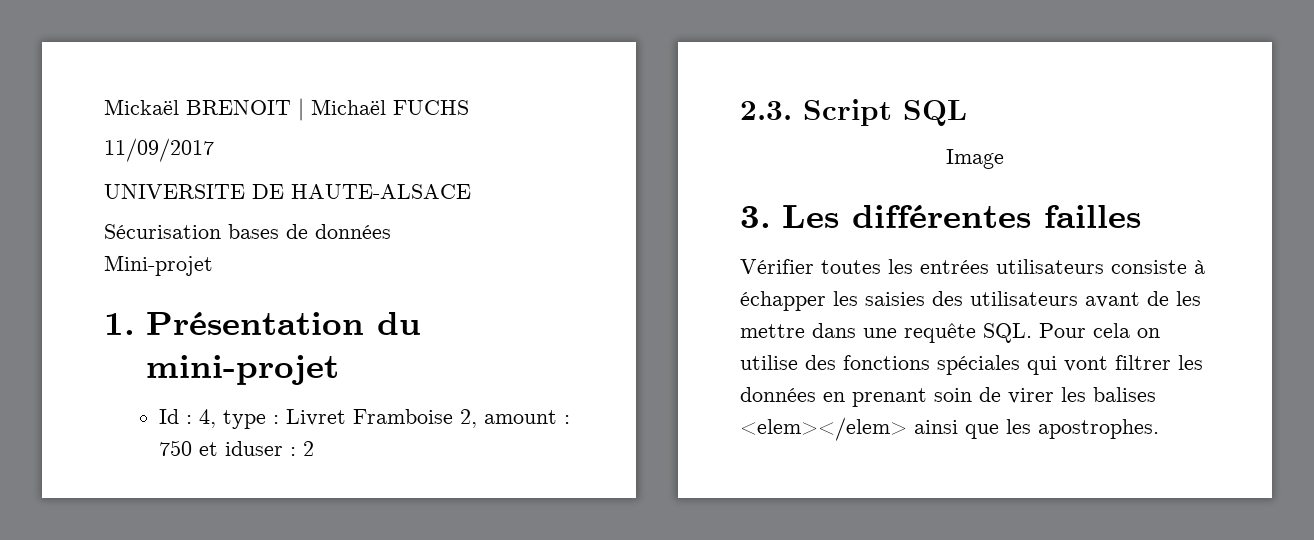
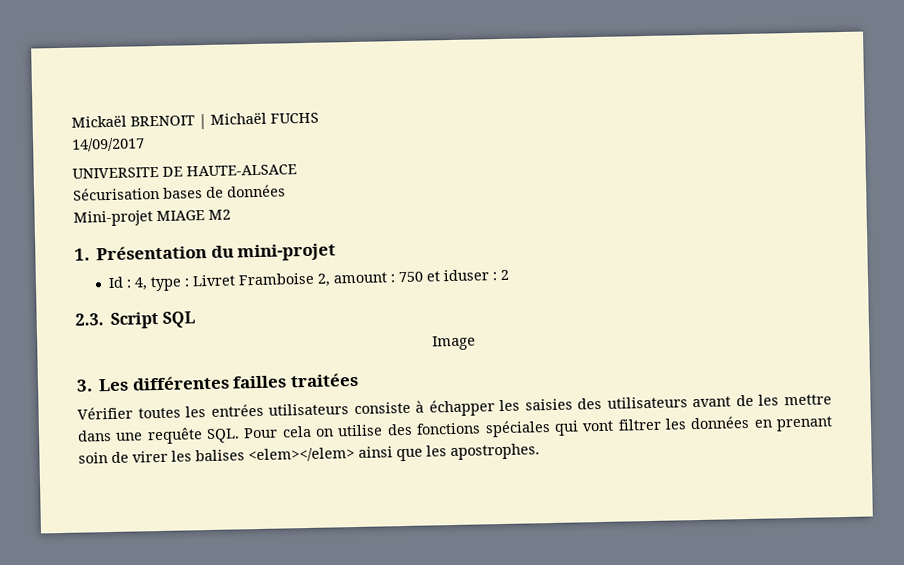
[104,138,214,162] 11/09/2017 -> [71,137,145,152] 14/09/2017
(213, 265) none -> [156,209,231,222] MIAGE M2
(1141, 216) none -> [290,372,360,388] traitées

